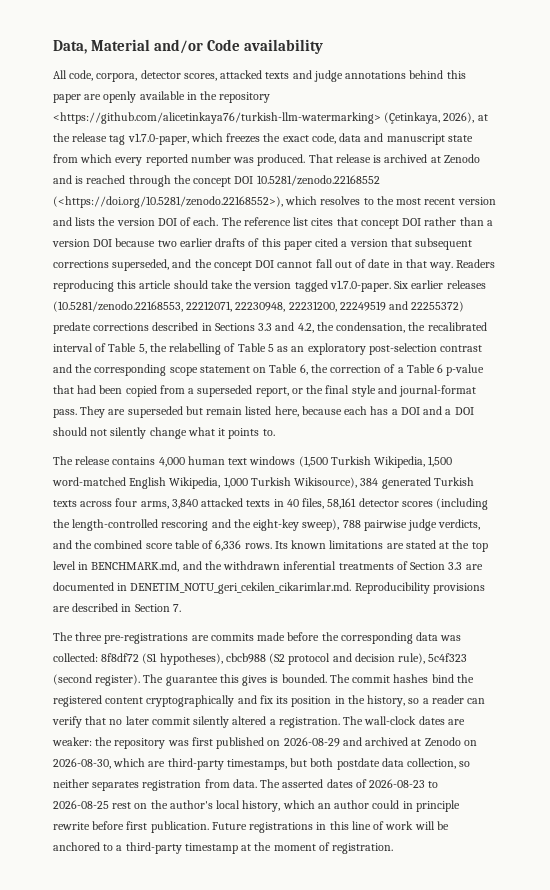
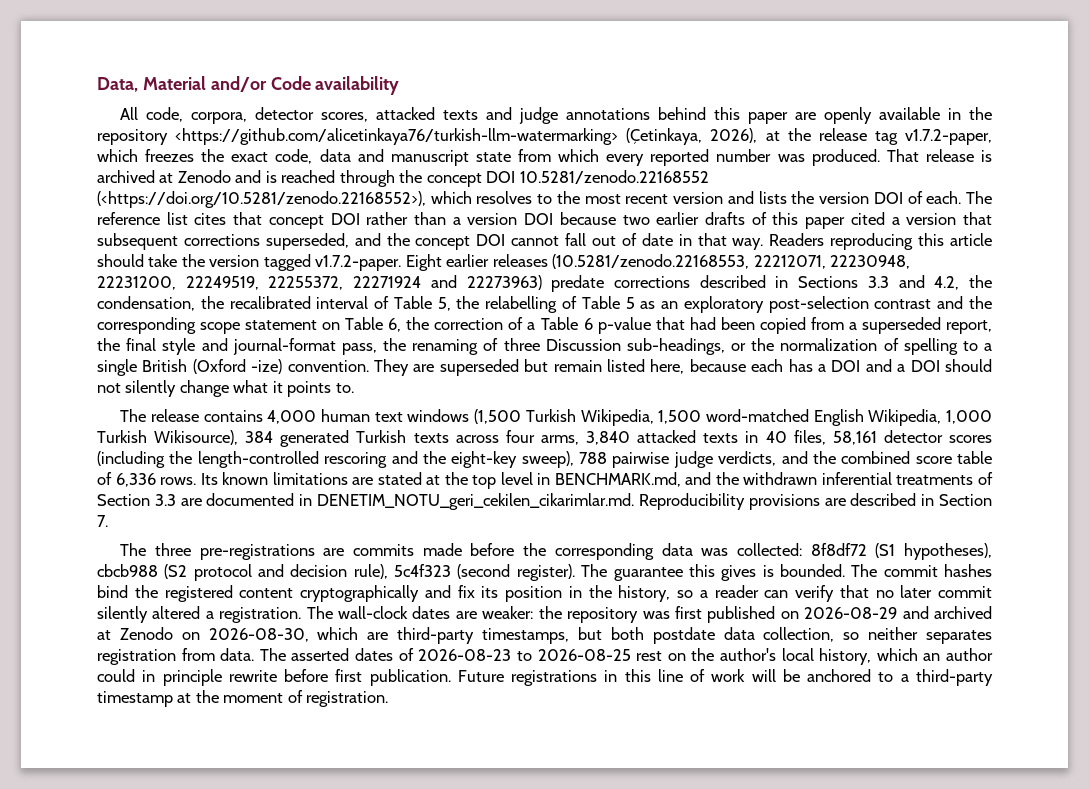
[127,133,189,145] v1.7.0-paper, -> [905,129,992,145] v1.7.2-paper,
[329,280,409,292] v1.7.0-paper. Six -> [315,254,442,271] v1.7.2-paper. Eight
[339,301,465,312] 22249519 and 22255372) -> [185,275,542,290] 22249519, 22255372, 22271924 and 22273963)
[291,388,303,394] or -> (993, 327) none
[53,409,77,418] pass. -> [341,338,992,355] [97,359,369,376] pass, the renaming of three Discussion sub-headings, or the normalization of spelling to a single British (Oxford -ize) convention.

